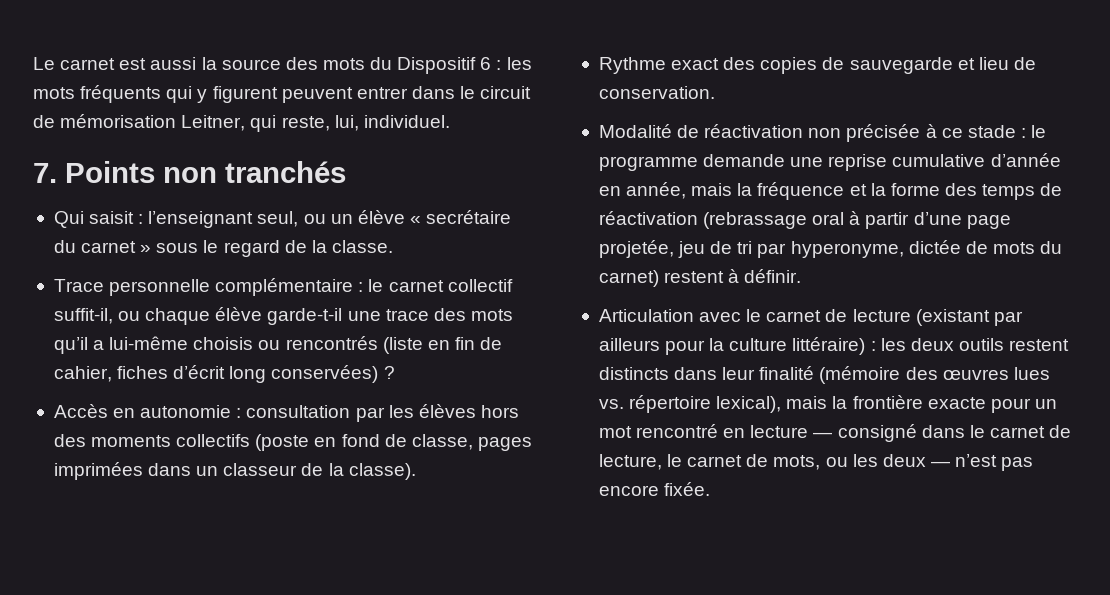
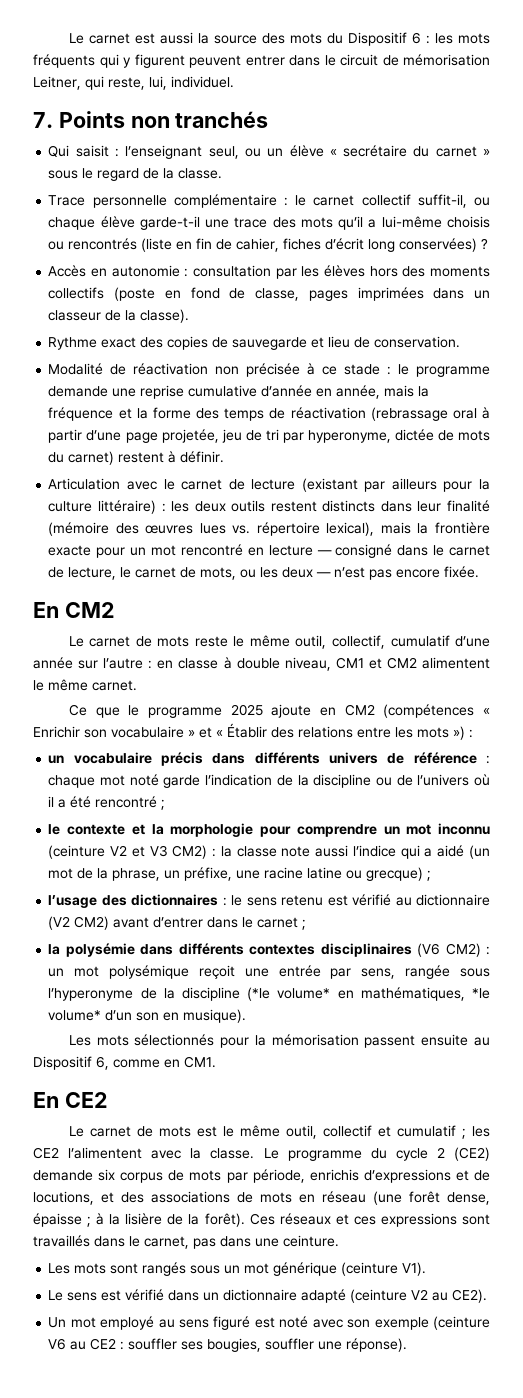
(711, 489) none -> [33,602,115,618] [68,635,490,649] [33,657,490,671] [33,679,137,691] [68,704,490,718] [33,723,473,740] [48,752,490,766] [48,774,490,788] [48,796,166,810] [48,823,491,837] [48,845,491,859] [48,867,432,881] [48,894,490,908] [48,916,307,930] [48,943,490,957] [48,965,490,979] [48,987,490,1001] [48,1009,247,1023] [68,1034,490,1048] [33,1056,216,1070] [33,1092,108,1108] [68,1125,491,1139] [33,1147,491,1161] [33,1169,491,1183] [33,1191,490,1205] [33,1213,490,1227] [33,1235,339,1249] [48,1262,427,1276] [48,1289,488,1303] [48,1316,491,1330] [48,1338,408,1352] // En CM2 // Le carnet de mots reste le même outil, collectif, cumulatif d’une année sur l’autre : en classe à double niveau, CM1 et CM2 alimentent le même carnet. // Ce que le programme 2025 ajoute en CM2 (compétences « Enrichir son vocabulaire » et « Établir des relations entre les mots ») : // un vocabulaire précis dans différents univers de référence : chaque mot noté garde l’indication de la discipline ou de l’univers où il a été rencontré ; // le contexte et la morphologie pour comprendre un mot inconnu (ceinture V2 et V3 CM2) : la classe note aussi l’indice qui a aidé (un mot de la phrase, un préfixe, une racine latine ou grecque) ; // l’usage des dictionnaires : le sens retenu est vérifié au dictionnaire (V2 CM2) avant d’entrer dans le carnet ; // la polysémie dans différents contextes disciplinaires (V6 CM2) : un mot polysémique reçoit une entrée par sens, rangée sous l’hyperonyme de la discipline (*le volume* en mathématiques, *le volume* d’un son en musique). // Les mots sélectionnés pour la mémorisation passent ensuite au Dispositif 6, comme en CM1. // En CE2 // Le carnet de mots est le même outil, collectif et cumulatif ; les CE2 l’alimentent avec la classe. Le programme du cycle 2 (CE2) demande six corpus de mots par période, enrichis d’expressions et de locutions, et des associations de mots en réseau (une forêt dense, épaisse ; à la lisière de la forêt). Ces réseaux et ces expressions sont travaillés dans le carnet, pas dans une ceinture. // Les mots sont rangés sous un mot générique (ceinture V1). // Le sens est vérifié dans un dictionnaire adapté (ceinture V2 au CE2). // Un mot employé au sens figuré est noté avec son exemple (ceinture V6 au CE2 : souffler ses bougies, souffler une réponse).

